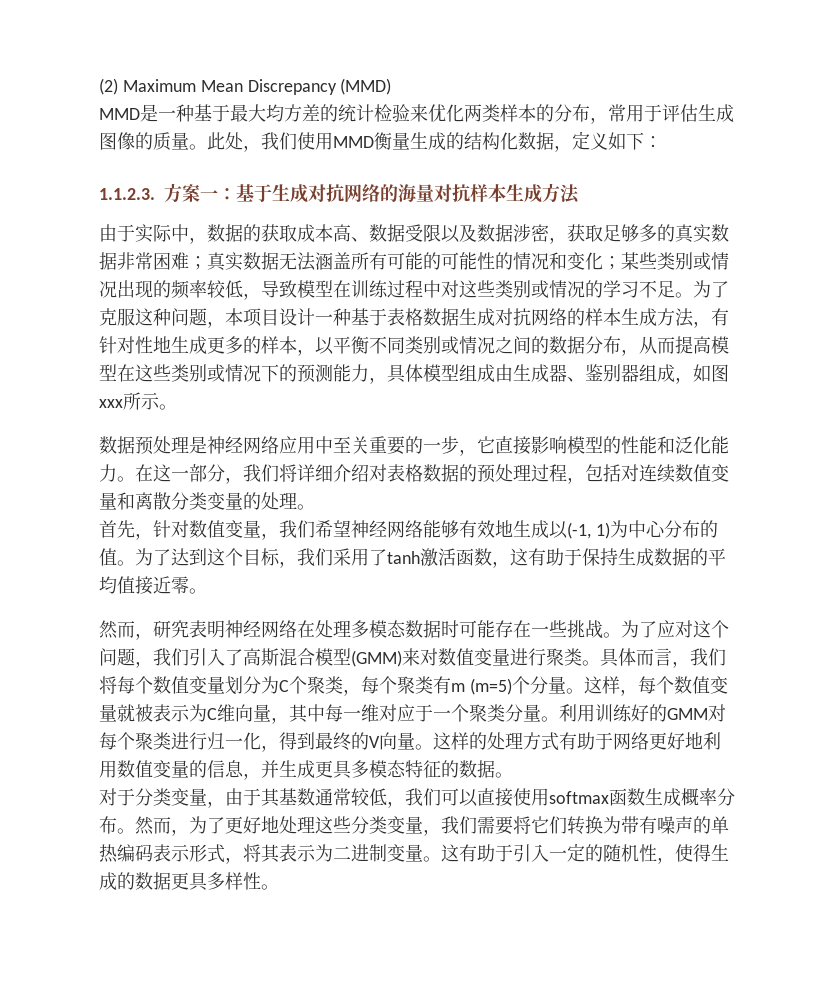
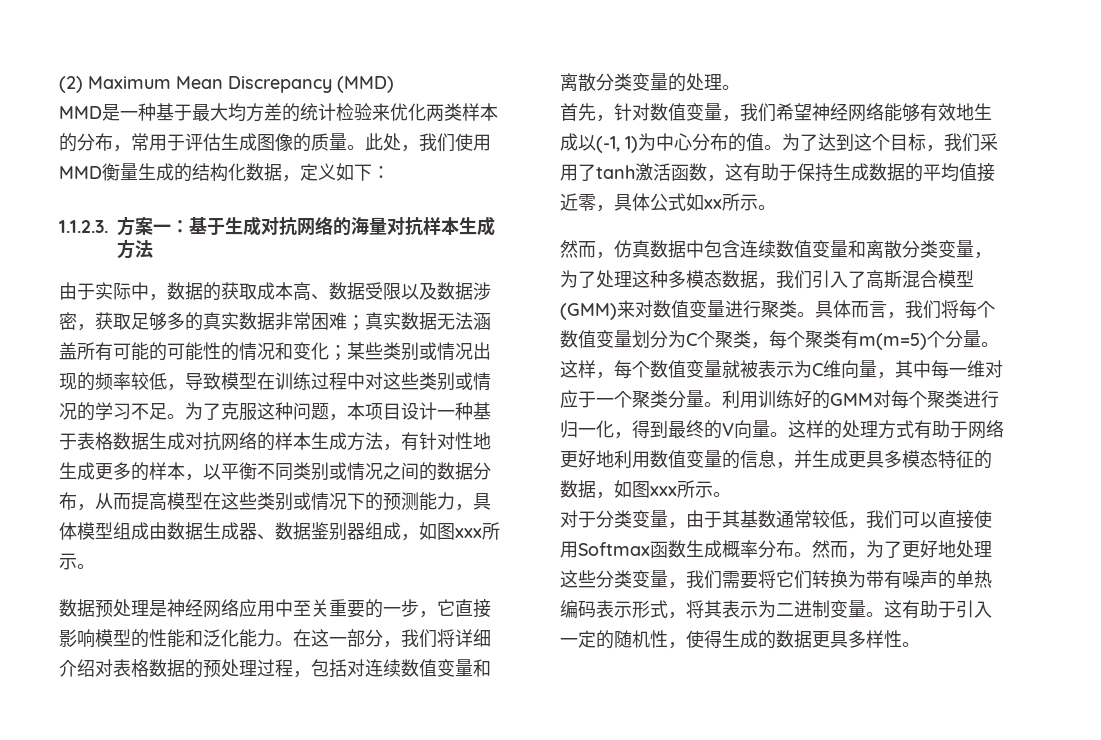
(513, 373) none -> [167,522,203,540] 数据
(585, 379) none -> [275,522,311,540] 数据
[189,588,207,594] [99,620,729,640] [99,648,135,666] 。 // 然而，研究表明神经网络在处理多模态数据时可能存在一些挑战。为了应对这个问题 -> [596,193,776,212] [560,240,992,259] [560,270,758,288] ，具体公式如xx所示。 // 然而，仿真数据中包含连续数值变量和离散分类变量，为了处理这种多模态数据
[451,678,512,695] m (m=5) -> [859,333,927,350] m(m=5)
(495, 769) none -> [596,480,713,499] ，如图xxx所示
[549,791,609,804] softmax -> [578,542,650,556] Softmax

